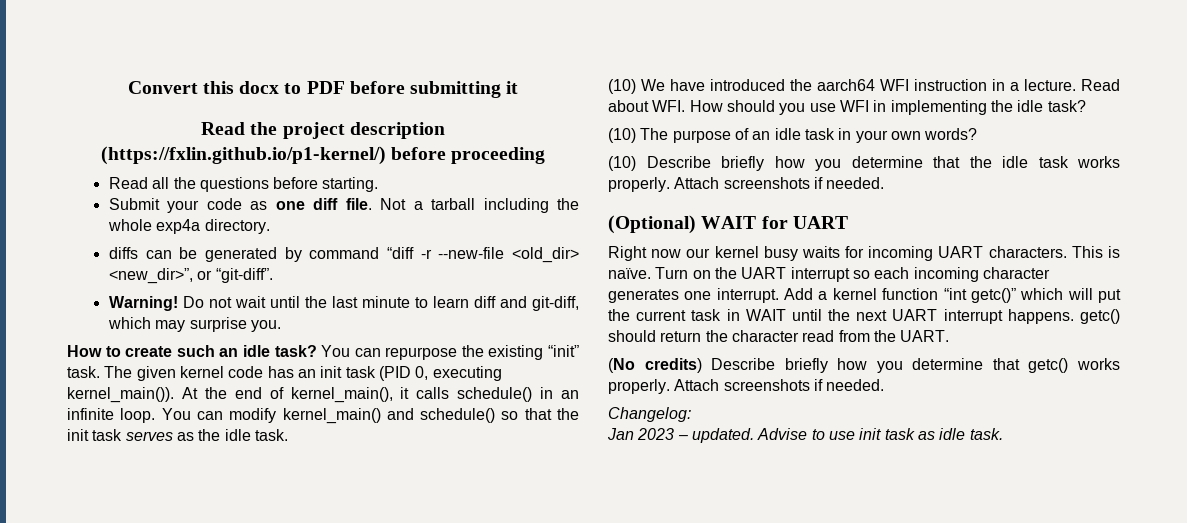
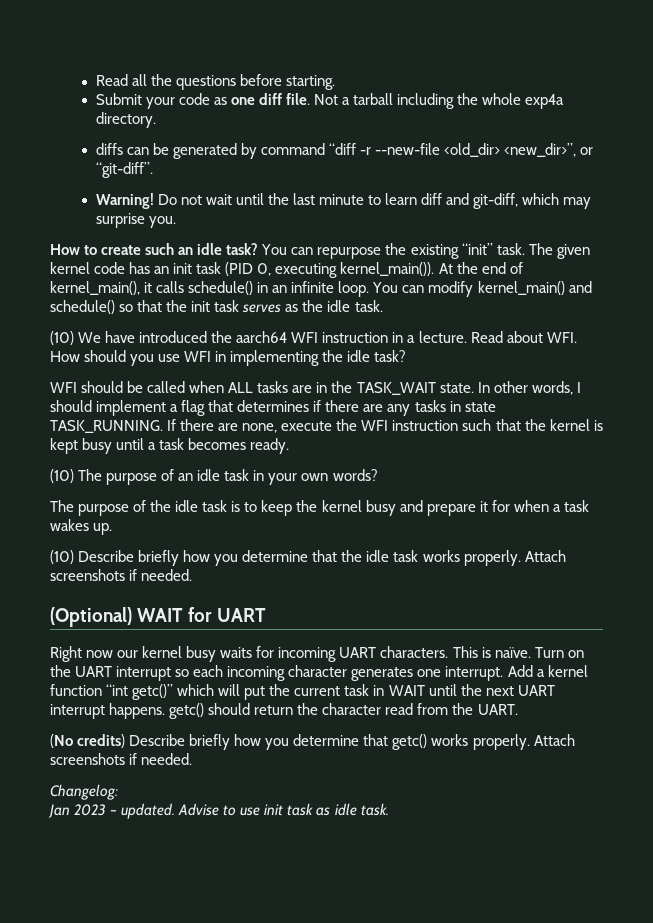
[127,81,519,98] [201,122,445,139] [100,146,546,165] Convert this docx to PDF before submitting it // Read the project description (https://fxlin.github.io/p1-kernel/) before proceeding // -> (95, 80) none
(1086, 106) none -> [50,381,581,395] [50,400,496,416] [50,419,603,433] [50,438,290,454] // WFI should be called when ALL tasks are in the TASK_WAIT state. In other words, I should implement a flag that determines if there are any tasks in state TASK_RUNNING. If there are none, execute the WFI instruction such that the kernel is kept busy until a task becomes ready.
(978, 134) none -> [50,500,589,516] [50,519,113,535] // The purpose of the idle task is to keep the kernel busy and prepare it for when a task wakes up.

